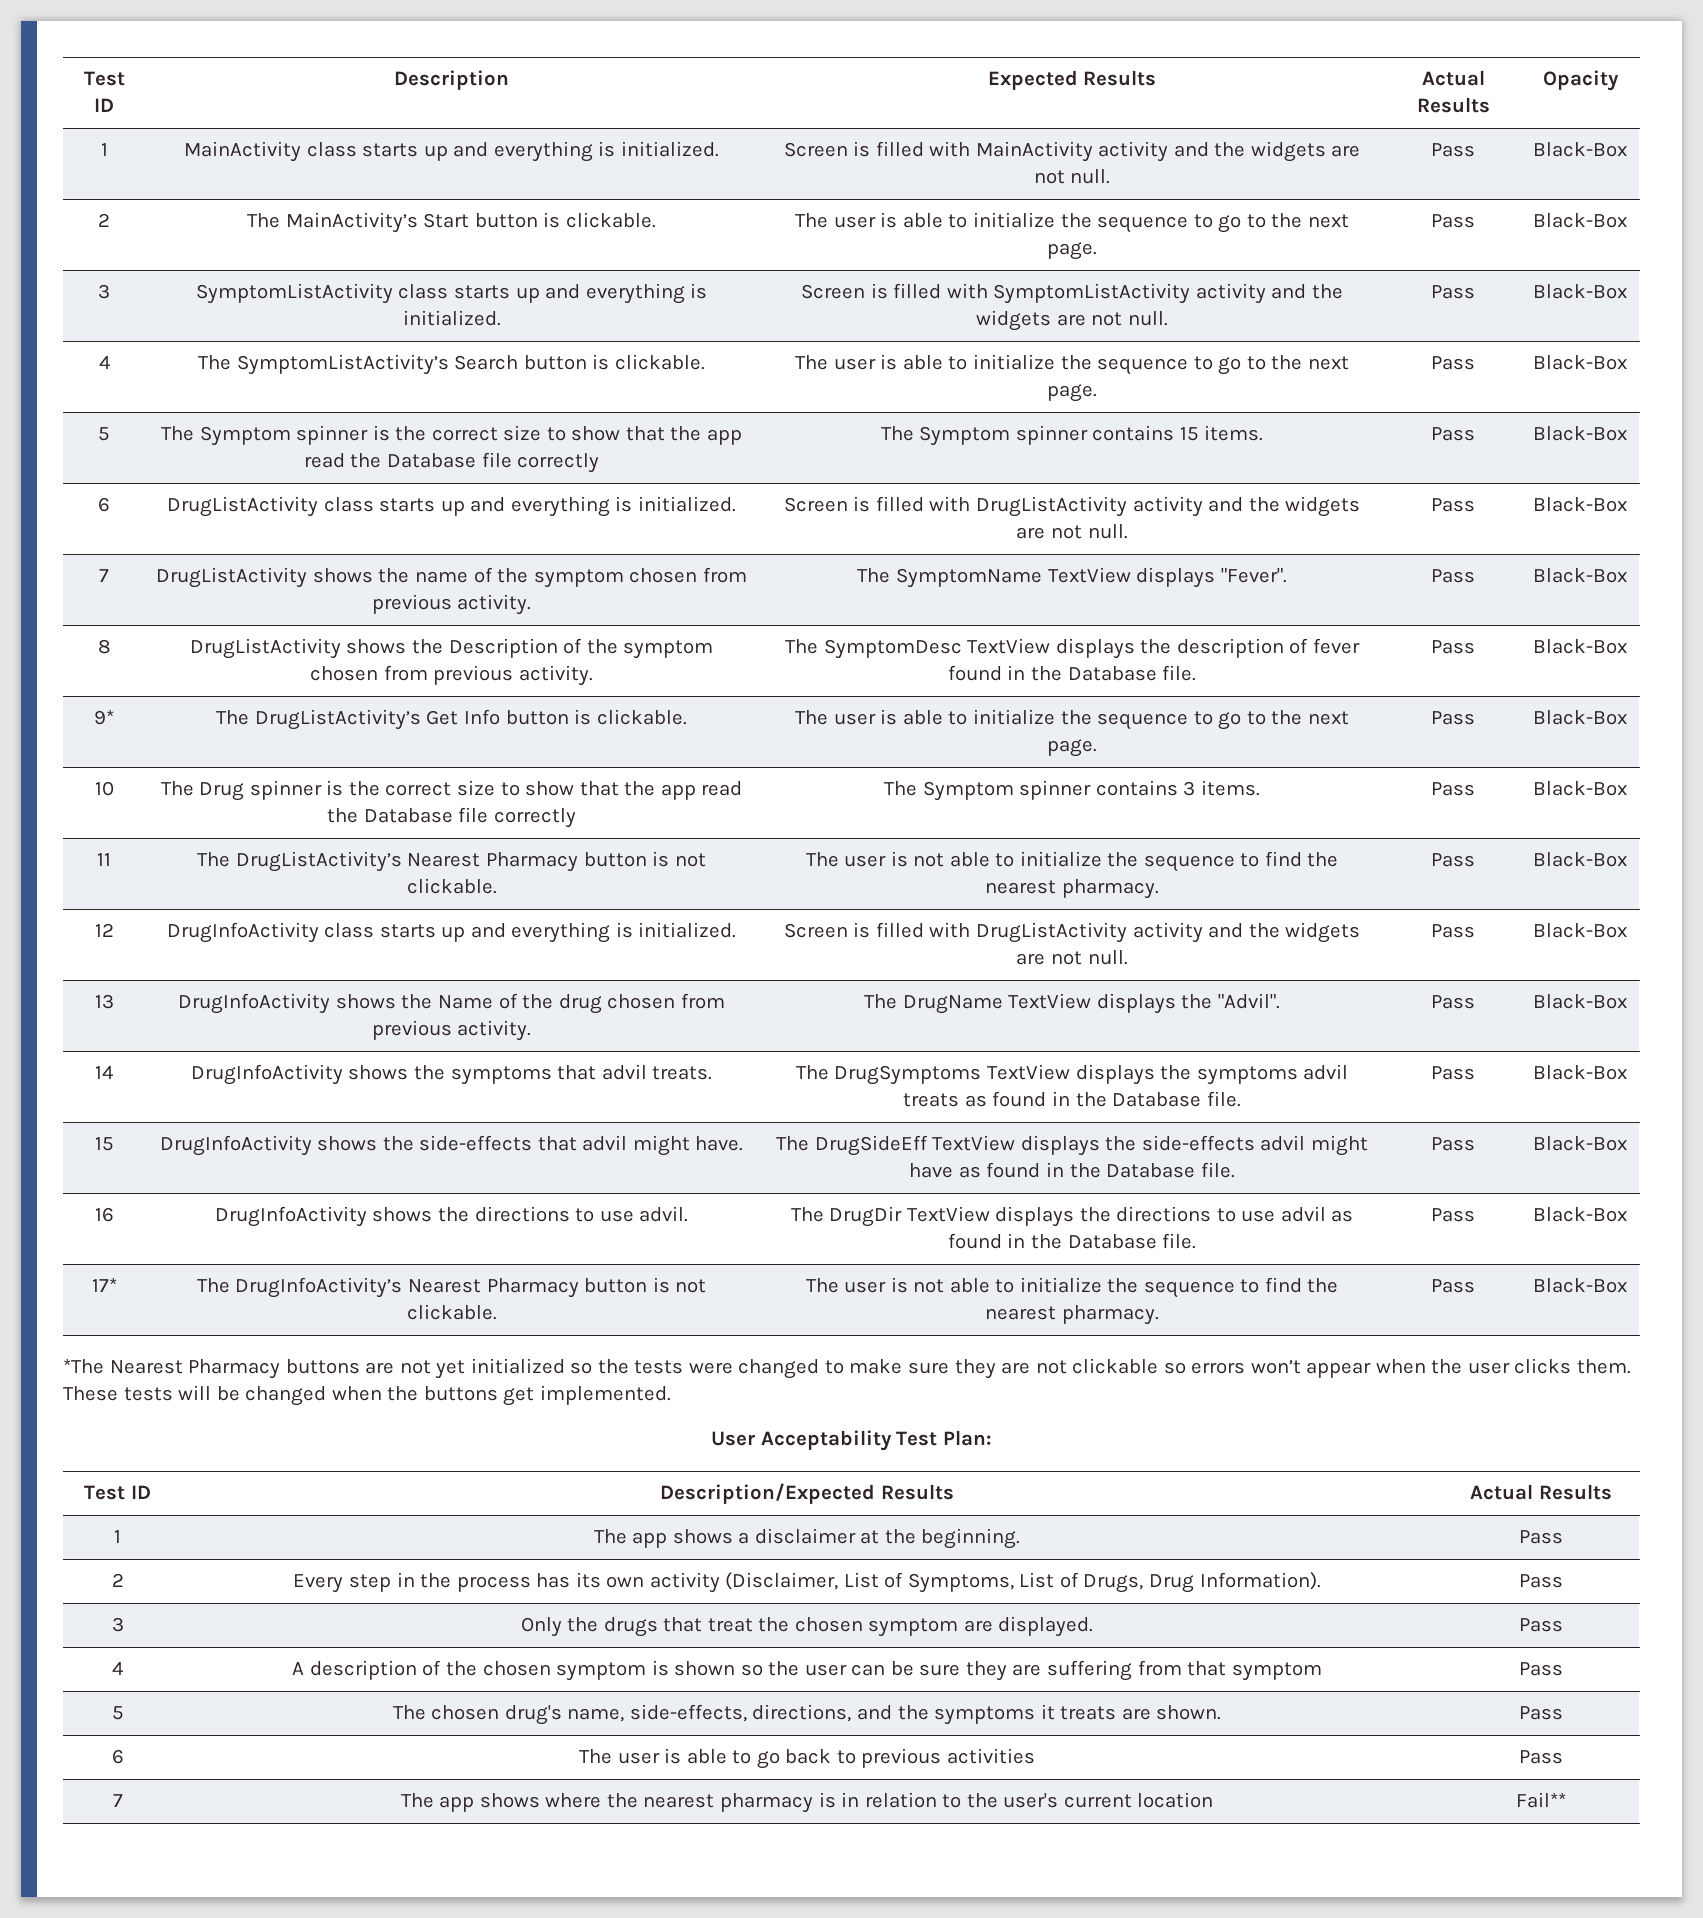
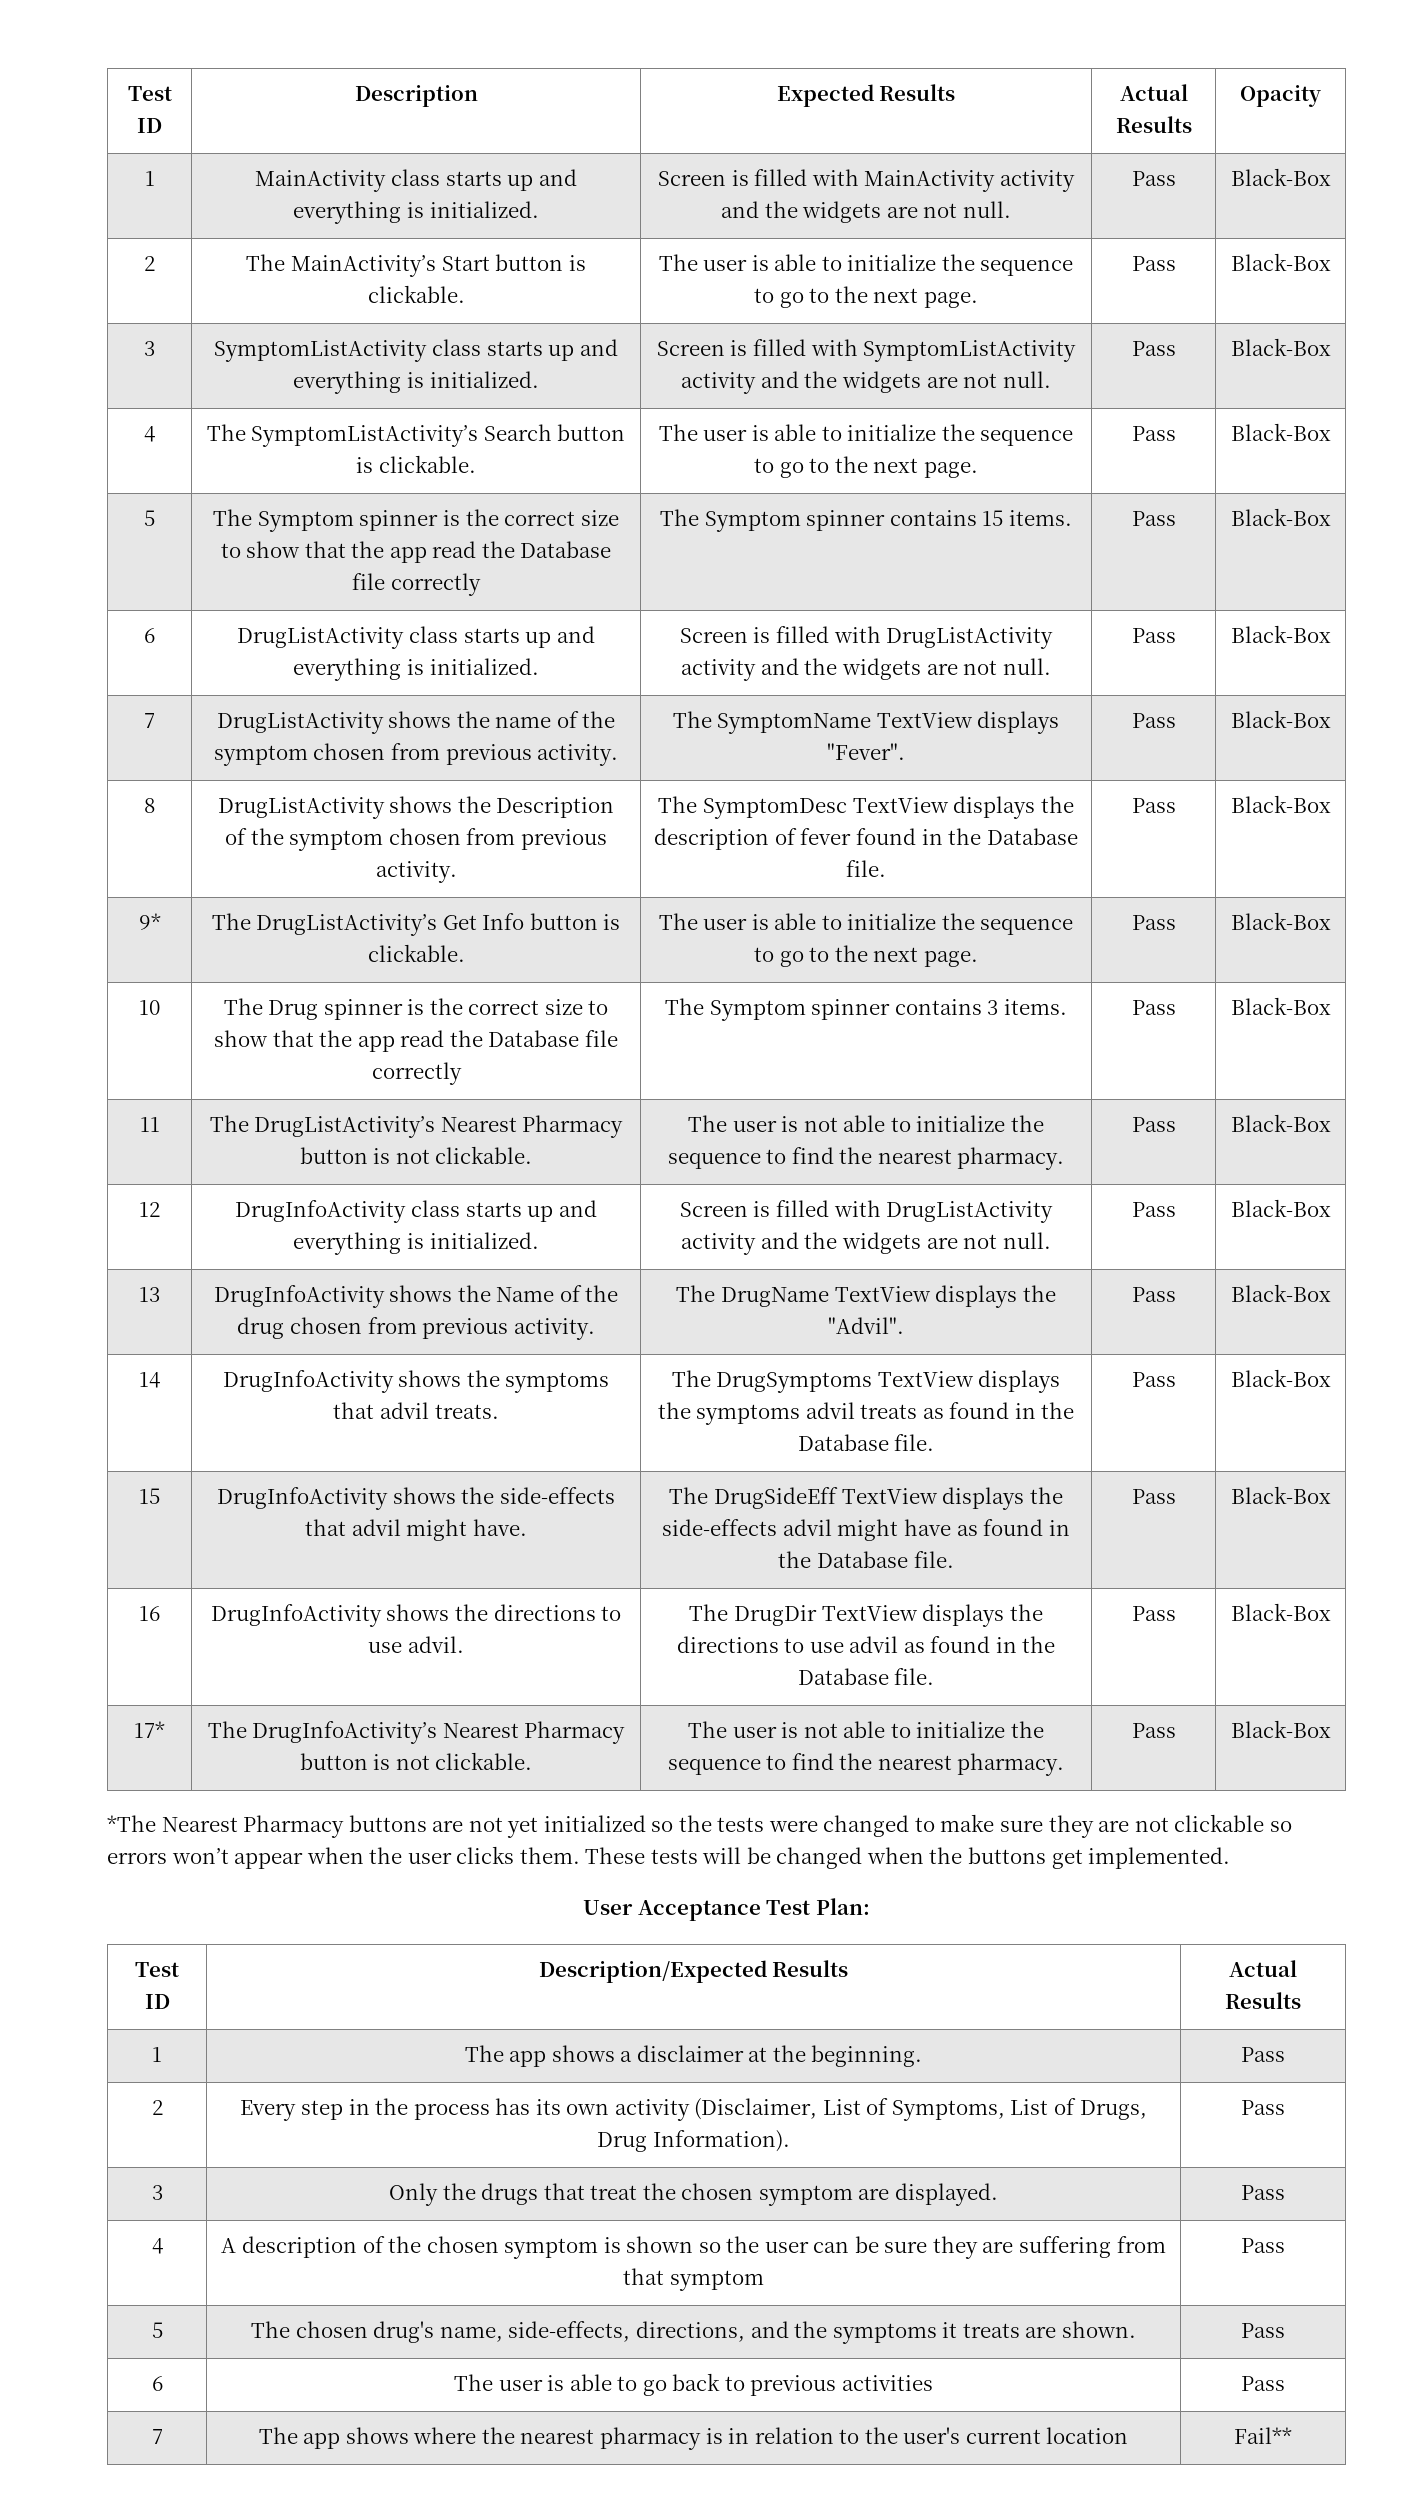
[760,1430,892,1451] Acceptability -> [637,1900,761,1921] Acceptance

